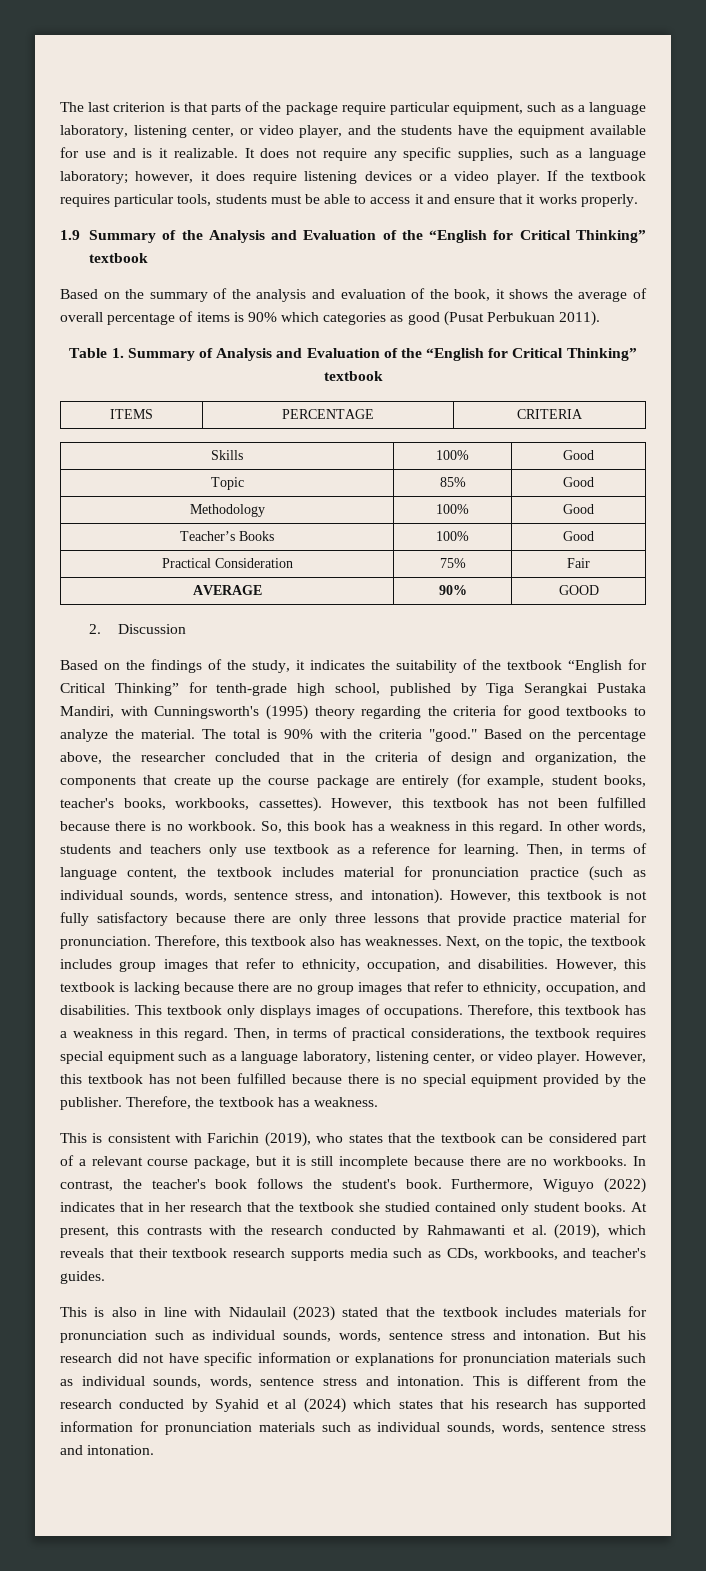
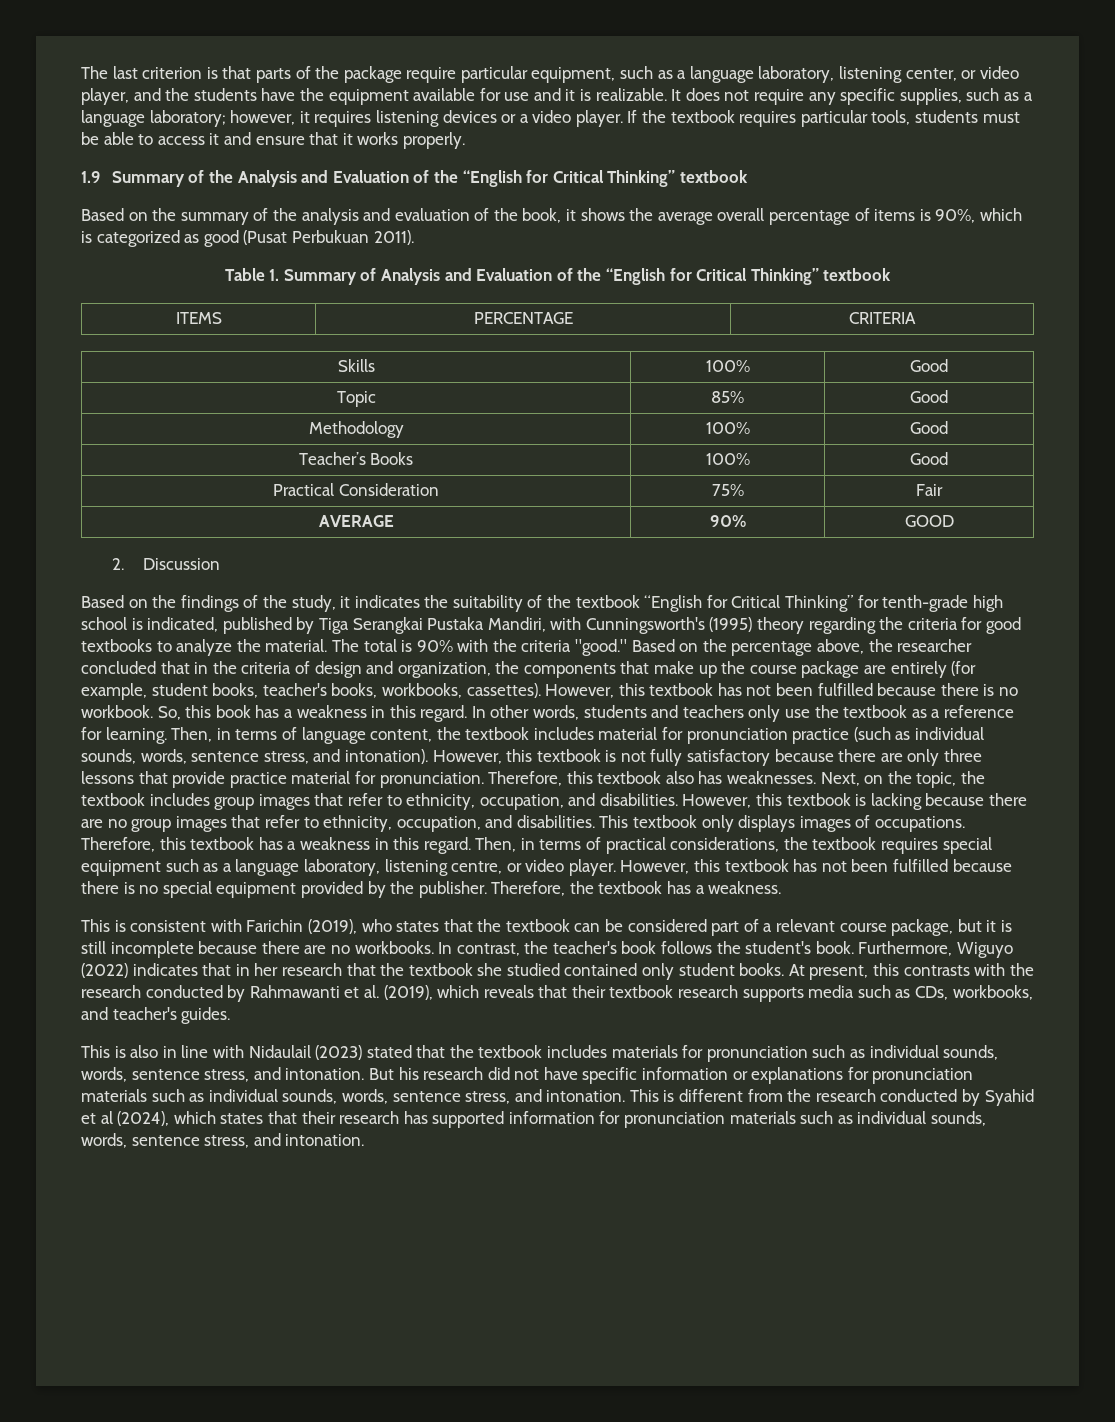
[142,148,168,158] is it -> [565,89,592,101] it is
[216,171,297,184] does require -> [314,111,372,127] requires
[633,288,647,299] of -> (713, 218) none
[247,312,387,325] 90% which categories -> [935,208,1022,223] [81,230,180,247] 90%, which is categorized
[335,683,380,695] school, -> [81,617,219,632] school is indicated,
[173,776,211,785] create -> [654,661,695,674] make
(266, 850) none -> [814,705,839,718] the
[433,1052,476,1063] center, -> [451,861,503,874] centre,
[450,1331,485,1340] stress -> [204,1069,250,1082] stress,
[322,1377,357,1386] stress -> [465,1091,511,1104] stress,
[303,1398,346,1413] (2024) -> [117,1111,170,1126] (2024),
[470,1399,489,1409] his -> [301,1111,336,1124] their
[611,1423,646,1432] stress -> [204,1135,250,1148] stress,

